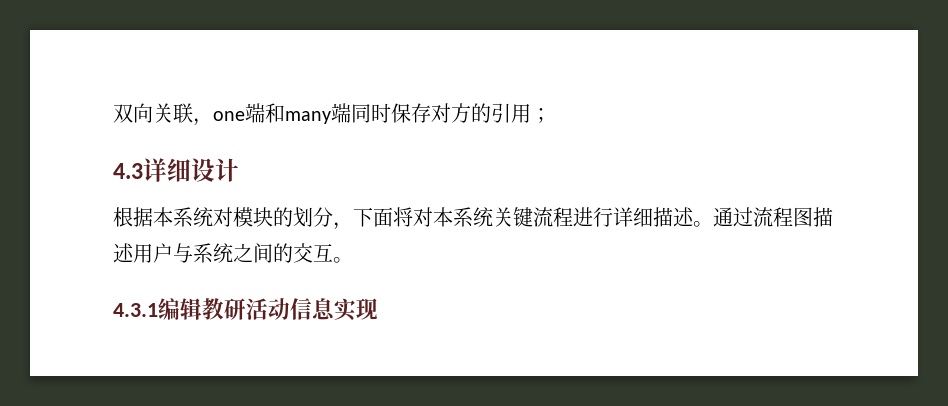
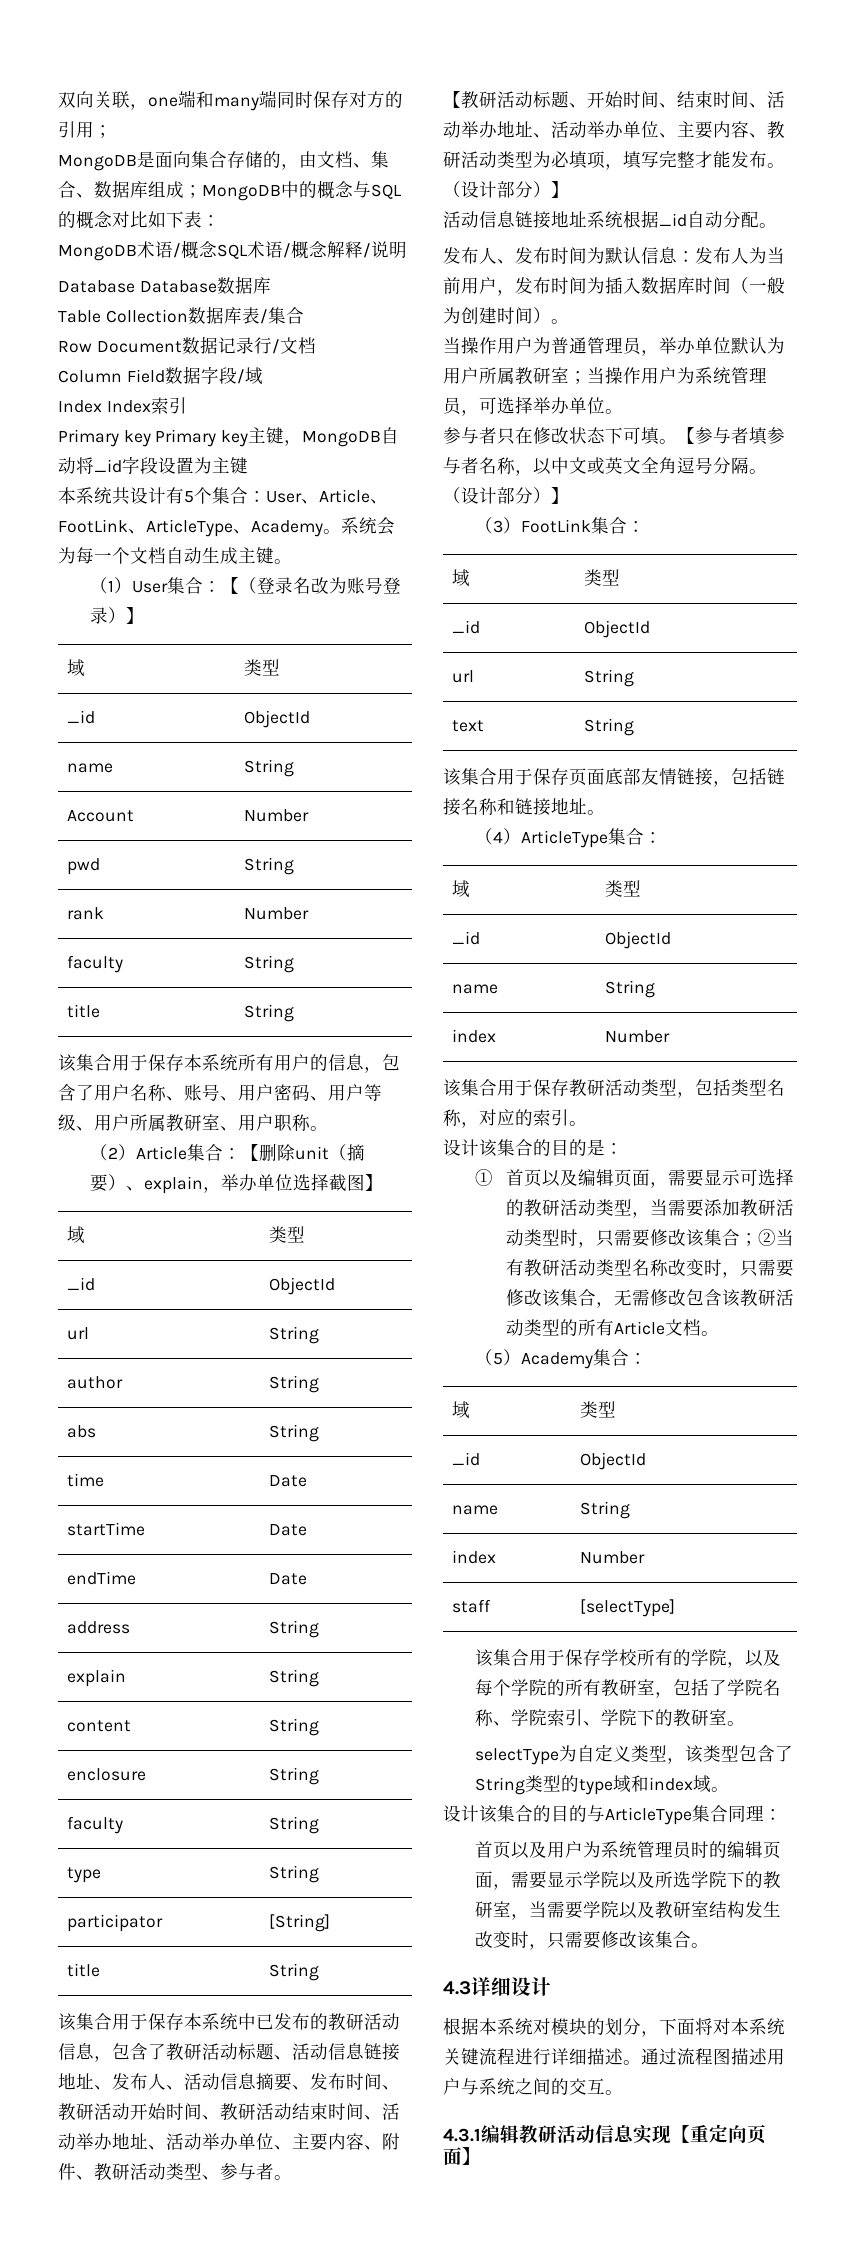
(551, 115) none -> [58,151,389,171] [58,180,402,201] [58,210,220,229] [58,240,407,261] [58,276,271,294] [58,306,304,324] [58,336,316,354] [58,366,263,385] [58,397,187,414] [58,427,400,447] [58,456,248,474] [58,487,388,505] [58,517,395,537] [58,547,292,564] [89,577,401,594] [89,607,144,624] [67,659,86,677] [244,659,281,676] [67,710,96,724] [244,710,311,728] [67,763,114,773] [244,759,295,777] [67,810,135,822] [244,809,310,822] [67,858,101,875] [244,857,295,875] [67,907,105,920] [244,907,310,920] [67,955,124,973] [244,955,295,973] [67,1004,101,1018] [244,1004,295,1022] [58,1054,400,1073] [58,1084,382,1101] [58,1114,328,1132] [89,1143,365,1161] [89,1173,383,1194] [67,1226,86,1244] [269,1226,306,1243] [67,1277,96,1291] [269,1277,336,1295] [67,1327,90,1340] [269,1326,320,1344] [67,1376,124,1389] [269,1375,320,1393] [67,1425,97,1438] [269,1424,320,1442] [67,1473,105,1487] [269,1475,308,1487] [67,1522,146,1536] [269,1524,308,1536] [67,1571,137,1585] [269,1573,308,1585] [67,1621,131,1634] [269,1620,320,1638] [67,1669,127,1687] [269,1669,320,1687] [67,1720,132,1732] [269,1718,320,1736] [67,1768,147,1781] [269,1767,320,1785] [67,1816,124,1834] [269,1816,320,1834] [67,1867,102,1883] [269,1865,320,1883] [67,1914,164,1932] [269,1914,331,1932] [67,1963,101,1977] [269,1963,320,1981] [58,2013,400,2031] [58,2043,400,2062] [58,2073,400,2091] [58,2103,400,2121] [58,2133,400,2151] [58,2163,292,2181] [443,91,785,109] [443,121,785,139] [443,150,785,170] [443,181,569,198] [443,210,777,229] [443,247,785,264] [443,276,785,296] [443,307,569,324] [443,337,785,356] [443,367,767,385] [443,396,623,416] [443,427,785,445] [443,457,767,476] [443,487,569,504] [474,517,645,534] [452,569,471,587] [584,569,621,586] [452,620,481,634] [584,620,651,638] [452,670,475,683] [584,669,635,687] [452,720,485,732] [584,718,635,736] [443,768,785,787] [443,798,605,816] [474,828,662,848] [452,880,471,898] [605,880,642,897] [452,931,481,945] [605,931,672,949] [452,984,499,994] [605,980,656,998] [452,1029,497,1043] [605,1030,671,1043] [443,1079,785,1098] [443,1109,587,1128] [443,1139,623,1157] [474,1168,795,1188] [506,1199,795,1218] [506,1229,795,1248] [506,1259,795,1278] [506,1289,795,1308] [506,1319,720,1336] [474,1349,647,1369] [452,1401,471,1419] [580,1401,617,1418] [452,1452,481,1466] [580,1452,647,1470] [452,1505,499,1515] [580,1501,631,1519] [452,1550,497,1564] [580,1551,646,1564] [452,1599,492,1613] [580,1599,676,1617] [474,1649,781,1668] [474,1679,781,1698] [474,1709,745,1727] [474,1744,793,1765] [474,1775,729,1795] [443,1805,782,1825] [474,1841,781,1859] [474,1871,781,1890] [474,1901,781,1920] [474,1931,709,1950] // MongoDB是面向集合存储的，由文档、集合、数据库组成；MongoDB中的概念与SQL的概念对比如下表： // MongoDB术语/概念SQL术语/概念解释/说明 // Database Database数据库 // Table Collection数据库表/集合 // Row Document数据记录行/文档 // Column Field数据字段/域 // Index Index索引 // Primary key Primary key主键，MongoDB自动将_id字段设置为主键 // 本系统共设计有5个集合：User、Article、FootLink、ArticleType、Academy。系统会为每一个文档自动生成主键。 // （1）User集合：【（登录名改为账号登录）】 // 域 | 类型 // _id | ObjectId // name | String // Account | Number // pwd | String // rank | Number // faculty | String // title | String // 该集合用于保存本系统所有用户的信息，包含了用户名称、账号、用户密码、用户等级、用户所属教研室、用户职称。 // （2）Article集合：【删除unit（摘要）、explain，举办单位选择截图】 // 域 | 类型 // _id | ObjectId // url | String // author | String // abs | String // time | Date // startTime | Date // endTime | Date // address | String // explain | String // content | String // enclosure | String // faculty | String // type | String // participator | [String] // title | String // 该集合用于保存本系统中已发布的教研活动信息，包含了教研活动标题、活动信息链接地址、发布人、活动信息摘要、发布时间、教研活动开始时间、教研活动结束时间、活动举办地址、活动举办单位、主要内容、附件、教研活动类型、参与者。 // 【教研活动标题、开始时间、结束时间、活动举办地址、活动举办单位、主要内容、教研活动类型为必填项，填写完整才能发布。（设计部分）】 // 活动信息链接地址系统根据_id自动分配。 // 发布人、发布时间为默认信息：发布人为当前用户，发布时间为插入数据库时间（一般为创建时间）。 // 当操作用户为普通管理员，举办单位默认为用户所属教研室；当操作用户为系统管理员，可选择举办单位。 // 参与者只在修改状态下可填。【参与者填参与者名称，以中文或英文全角逗号分隔。（设计部分）】 // （3）FootLink集合： // 域 | 类型 // _id | ObjectId // url | String // text | String // 该集合用于保存页面底部友情链接，包括链接名称和链接地址。 // （4）ArticleType集合： // 域 | 类型 // _id | ObjectId // name | String // index | Number // 该集合用于保存教研活动类型，包括类型名称，对应的索引。 // 设计该集合的目的是： // ①首页以及编辑页面，需要显示可选择的教研活动类型，当需要添加教研活动类型时，只需要修改该集合；②当有教研活动类型名称改变时，只需要修改该集合，无需修改包含该教研活动类型的所有Article文档。 // （5）Academy集合： // 域 | 类型 // _id | ObjectId // name | String // index | Number // staff | [selectType] // 该集合用于保存学校所有的学院，以及每个学院的所有教研室，包括了学院名称、学院索引、学院下的教研室。 // selectType为自定义类型，该类型包含了String类型的type域和index域。 // 设计该集合的目的与ArticleType集合同理： // 首页以及用户为系统管理员时的编辑页面，需要显示学院以及所选学院下的教研室，当需要学院以及教研室结构发生改变时，只需要修改该集合。
(378, 309) none -> [671,2124,766,2144] [443,2147,481,2165] 【重定向页面】

